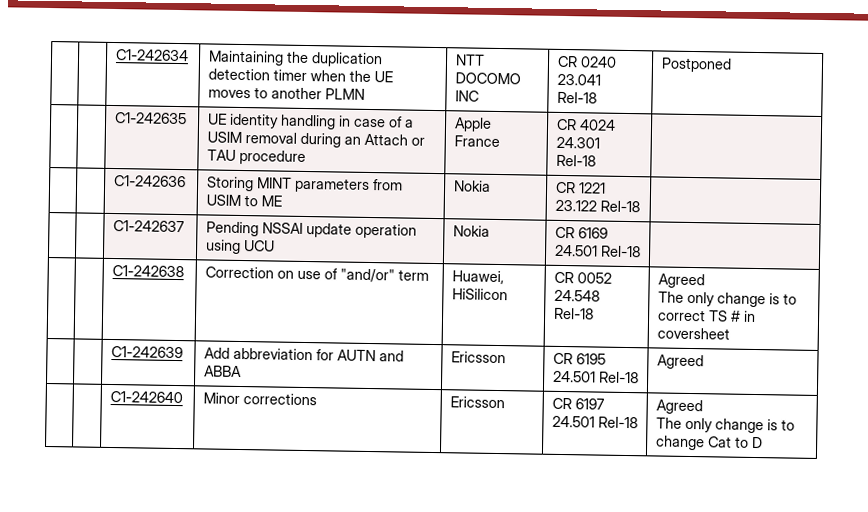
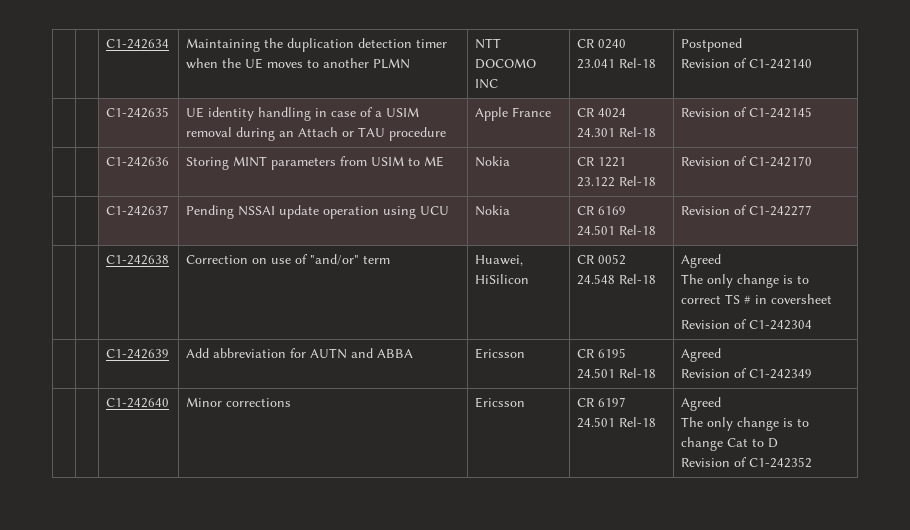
(732, 65) none -> [681,58,813,69] // Revision of C1-242140
(596, 160) none -> [681,107,813,118] Revision of C1-242145
(640, 206) none -> [681,156,813,167] Revision of C1-242170
(641, 251) none -> [681,205,813,216] Revision of C1-242277
(730, 333) none -> [681,319,813,330] // Revision of C1-242304
(704, 362) none -> [681,368,813,379] // Revision of C1-242349
(763, 442) none -> [681,457,813,468] // Revision of C1-242352

